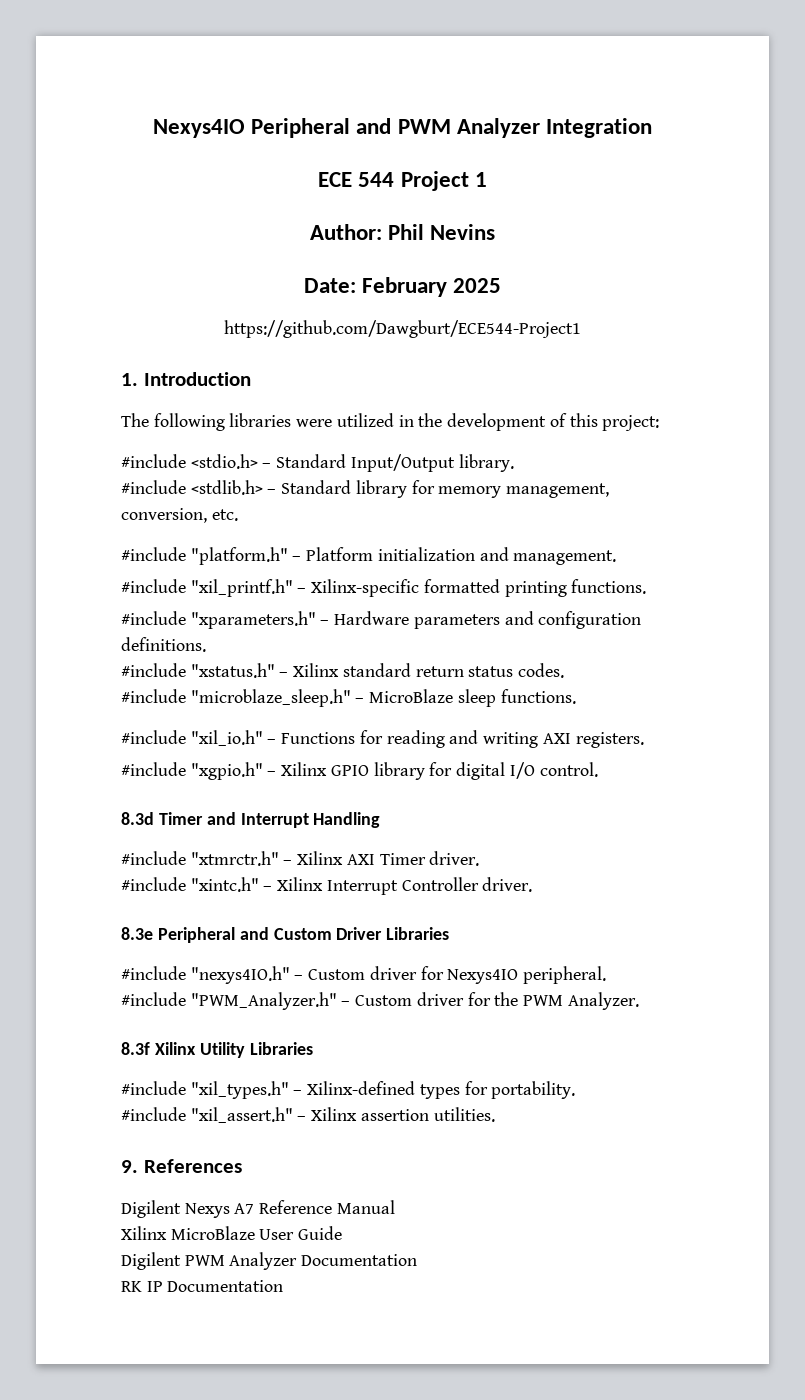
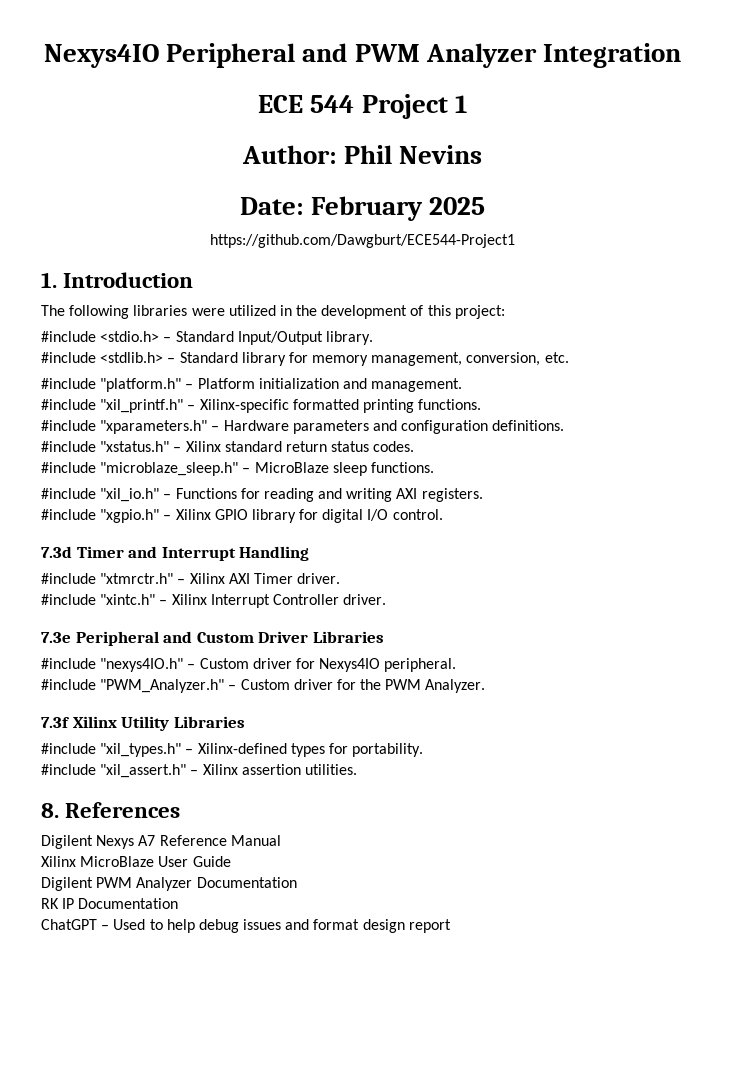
[121,812,154,825] 8.3d -> [41,546,72,558] 7.3d
[121,927,153,940] 8.3e -> [41,632,71,643] 7.3e
[121,1042,150,1055] 8.3f -> [41,717,70,728] 7.3f
[121,1160,138,1173] 9. -> [41,803,59,818] 8.
(284, 1286) none -> [41,919,451,933] // ChatGPT – Used to help debug issues and format design report

